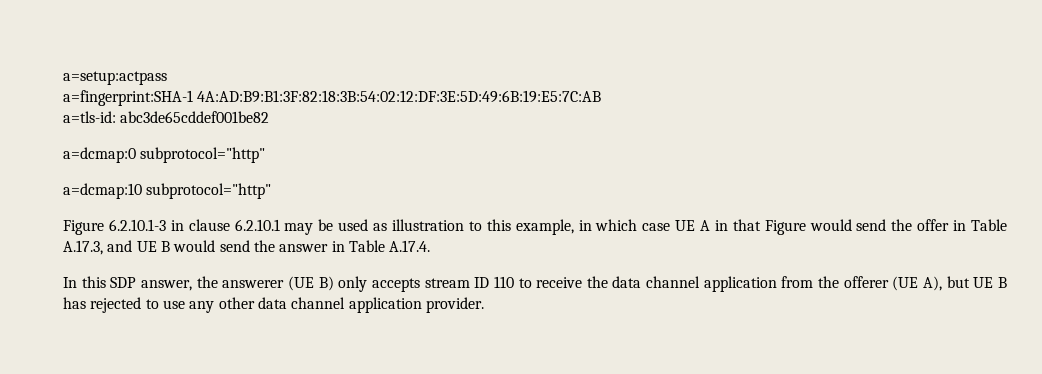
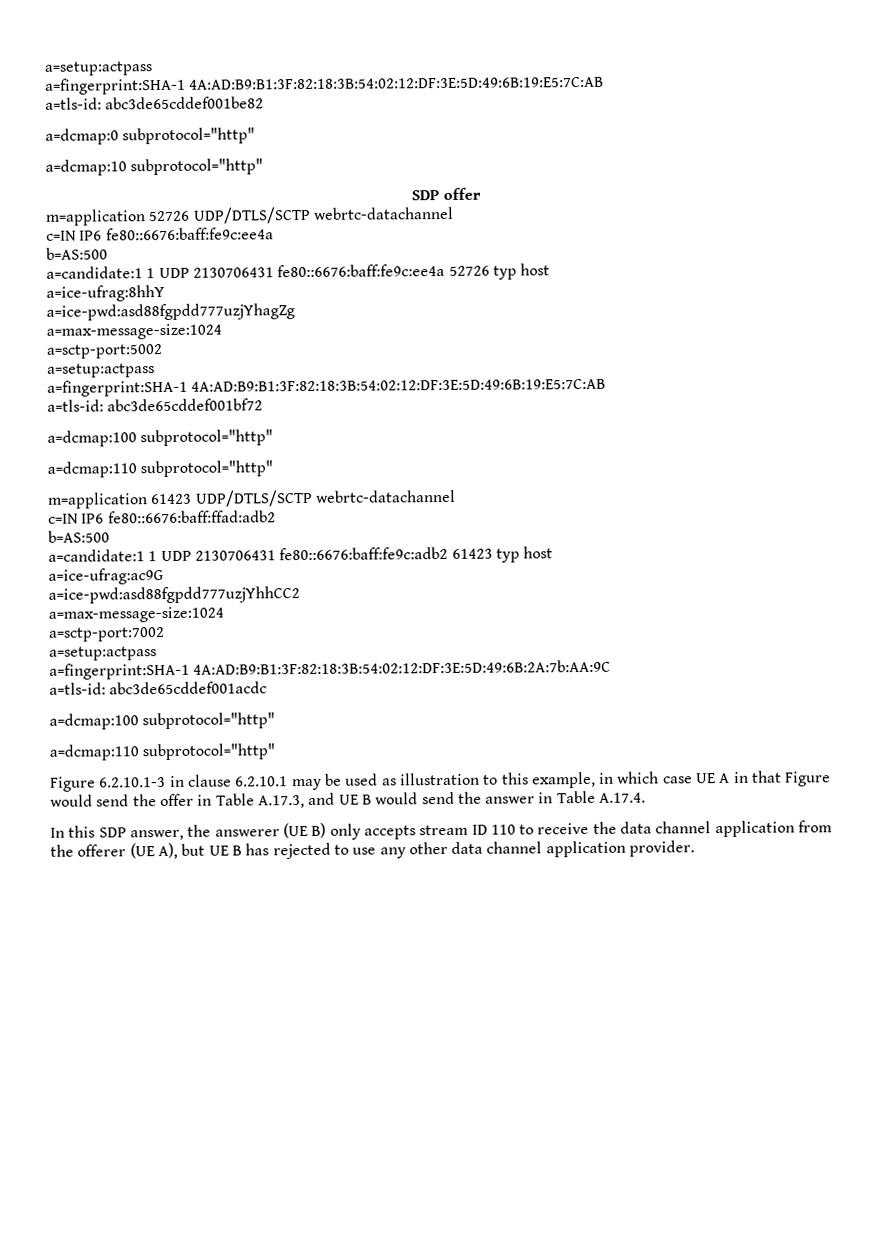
(272, 191) none -> [411,187,481,201] [46,206,454,226] [46,227,274,241] [46,247,108,260] [46,263,551,280] [46,284,165,302] [46,303,295,321] [46,323,222,340] [46,344,163,359] [47,363,155,378] [47,378,607,397] [47,398,264,412] [47,429,274,447] [47,460,274,478] [48,489,456,509] [48,510,276,524] [48,530,110,543] [48,546,554,563] [48,568,164,585] [48,586,300,604] [48,606,224,623] [48,627,165,642] [49,646,157,661] [49,659,612,680] [49,681,268,695] [49,712,276,730] [49,743,276,761] // SDP offer // m=application 52726 UDP/DTLS/SCTP webrtc-datachannel // c=IN IP6 fe80::6676:baff:fe9c:ee4a // b=AS:500 // a=candidate:1 1 UDP 2130706431 fe80::6676:baff:fe9c:ee4a 52726 typ host // a=ice-ufrag:8hhY // a=ice-pwd:asd88fgpdd777uzjYhagZg // a=max-message-size:1024 // a=sctp-port:5002 // a=setup:actpass // a=fingerprint:SHA-1 4A:AD:B9:B1:3F:82:18:3B:54:02:12:DF:3E:5D:49:6B:19:E5:7C:AB // a=tls-id: abc3de65cddef001bf72 // a=dcmap:100 subprotocol="http" // a=dcmap:110 subprotocol="http" // m=application 61423 UDP/DTLS/SCTP webrtc-datachannel // c=IN IP6 fe80::6676:baff:ffad:adb2 // b=AS:500 // a=candidate:1 1 UDP 2130706431 fe80::6676:baff:fe9c:adb2 61423 typ host // a=ice-ufrag:ac9G // a=ice-pwd:asd88fgpdd777uzjYhhCC2 // a=max-message-size:1024 // a=sctp-port:7002 // a=setup:actpass // a=fingerprint:SHA-1 4A:AD:B9:B1:3F:82:18:3B:54:02:12:DF:3E:5D:49:6B:2A:7b:AA:9C // a=tls-id: abc3de65cddef001acdc // a=dcmap:100 subprotocol="http" // a=dcmap:110 subprotocol="http"

